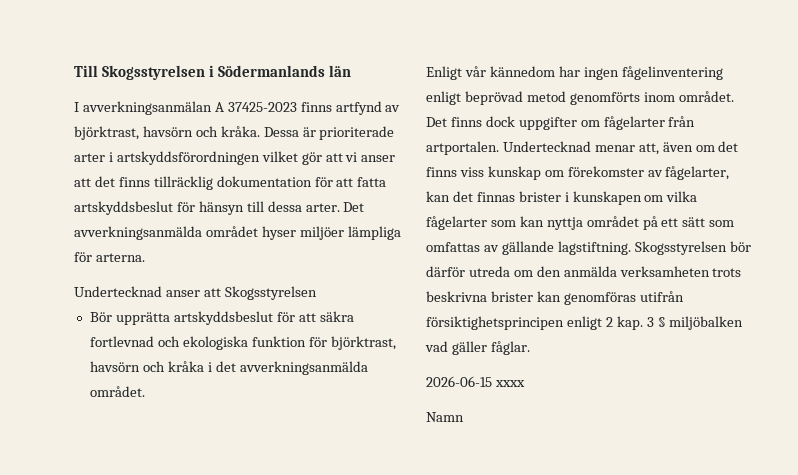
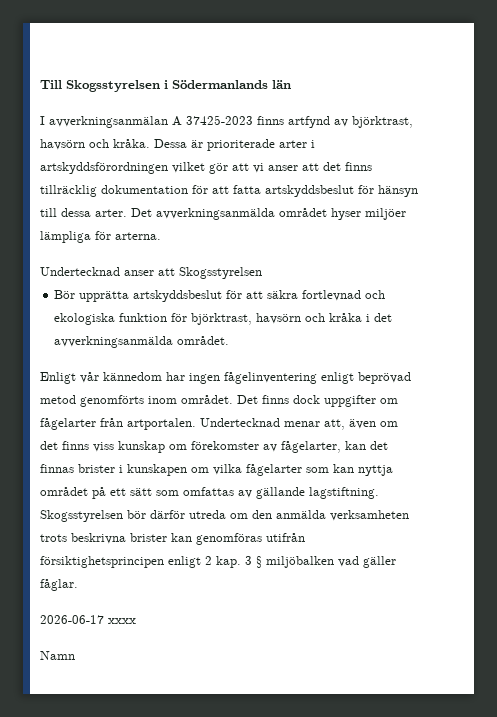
[426,376,492,387] 2026-06-15 -> [40,615,104,624] 2026-06-17

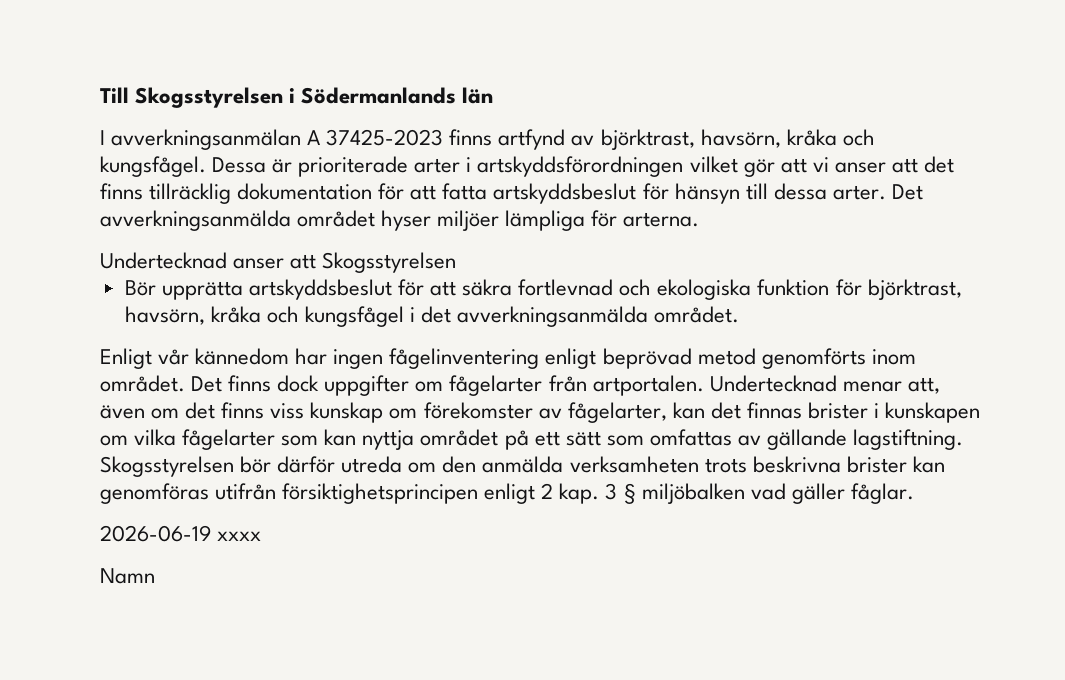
[40,139,150,150] havsörn och kråka. -> [700,129,875,148] [100,156,206,177] havsörn, kråka och kungsfågel.
[256,313,363,324] havsörn och kråka -> [124,306,404,327] havsörn, kråka och kungsfågel
[40,615,104,624] 2026-06-17 -> [100,525,211,542] 2026-06-19

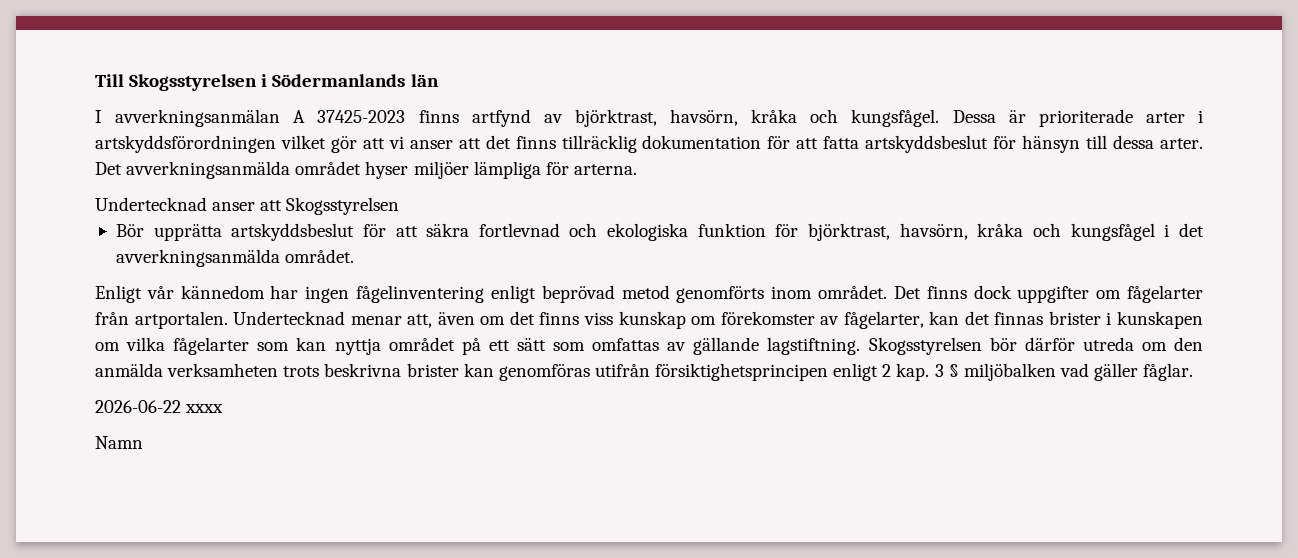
[100,525,211,542] 2026-06-19 -> [95,400,181,413] 2026-06-22

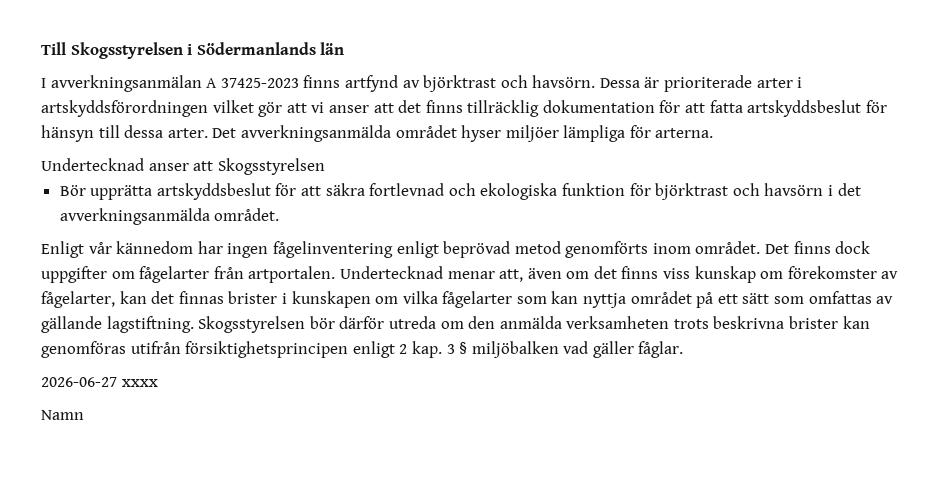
[574,109,940,127] björktrast, havsörn, kråka och kungsfågel. -> [423,75,596,92] björktrast och havsörn.
[808,223,1155,241] björktrast, havsörn, kråka och kungsfågel -> [655,183,824,200] björktrast och havsörn
[95,400,181,413] 2026-06-22 -> [41,377,117,387] 2026-06-27

